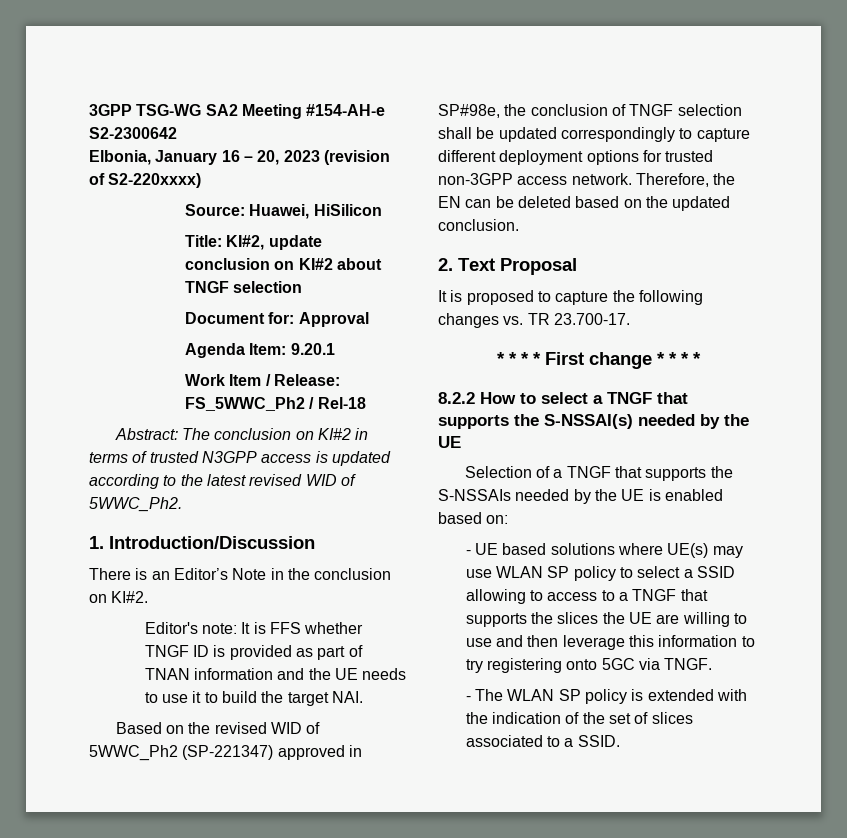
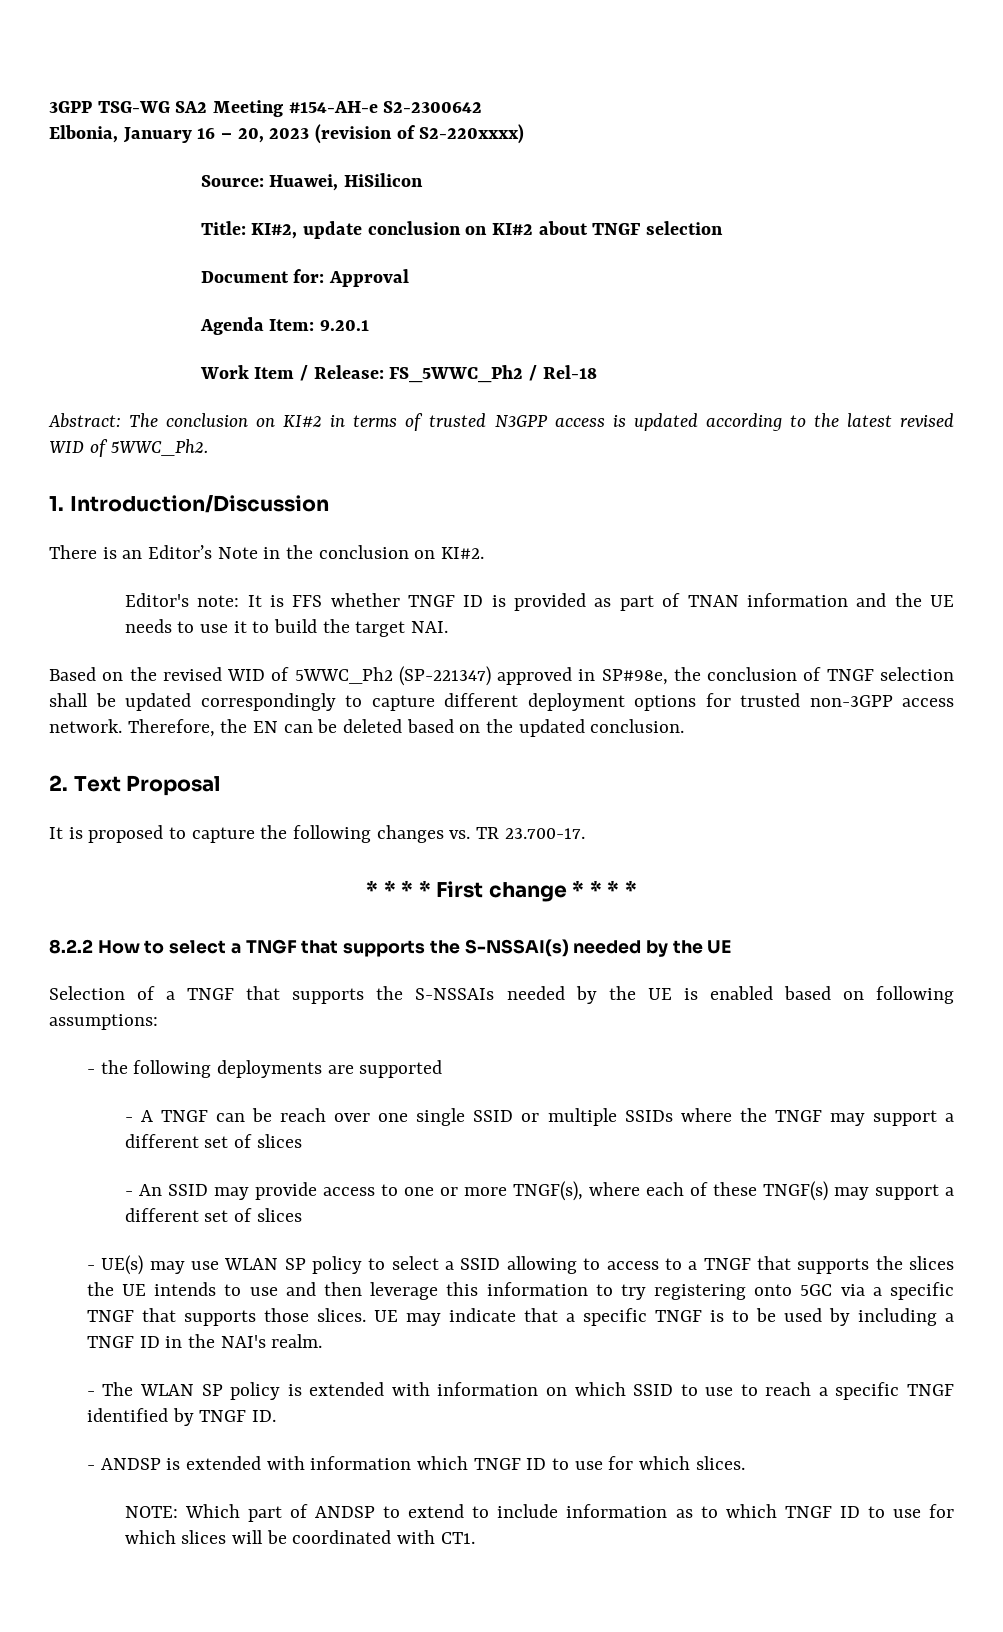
[486,515,509,524] [465,543,664,555] on: // - UE based solutions where -> [842,986,954,1004] [49,1014,158,1030] [86,1060,443,1078] [124,1108,955,1126] [124,1134,302,1148] [124,1181,955,1201] [124,1208,302,1222] [86,1265,95,1270] on following assumptions: // - the following deployments are supported // - A TNGF can be reach over one single SSID or multiple SSIDs where the TNGF may support a different set of slices // - An SSID may provide access to one or more TNGF(s), where each of these TNGF(s) may support a different set of slices // -
[656,612,730,627] are willing -> [154,1282,217,1296] intends
[664,658,713,670] TNGF. -> [872,1282,954,1300] [86,1308,954,1326] [86,1334,323,1348] a specific TNGF that supports those slices. UE may indicate that a specific TNGF is to be used by including a TNGF ID in the NAI's realm.
[465,712,693,724] [465,735,620,747] the indication of the set of slices associated to a SSID. -> [437,1382,954,1400] [86,1408,276,1426] [86,1456,745,1470] [124,1504,954,1522] [124,1530,475,1544] information on which SSID to use to reach a specific TNGF identified by TNGF ID. // - ANDSP is extended with information which TNGF ID to use for which slices. // NOTE: Which part of ANDSP to extend to include information as to which TNGF ID to use for which slices will be coordinated with CT1.

